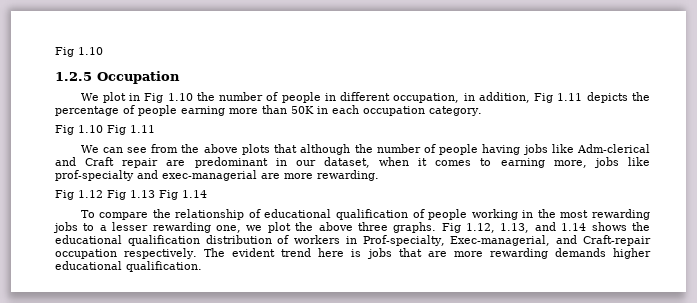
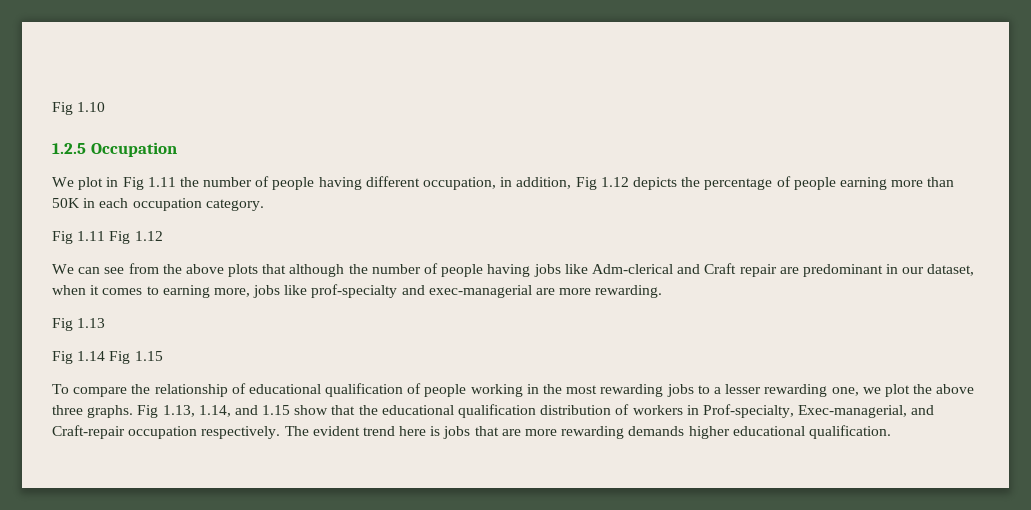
[167,92,336,103] 1.10 the number of people in -> [147,176,362,190] 1.11 the number of people having
[557,93,583,101] 1.11 -> [600,177,629,187] 1.12
[78,125,155,135] 1.10 Fig 1.11 -> [77,231,163,244] 1.11 Fig 1.12
[78,190,126,200] 1.12 Fig -> (73, 324) none
(155, 194) none -> (106, 323) //
(207, 194) none -> [109,351,163,364] Fig 1.15
[466,222,627,233] 1.12, 1.13, and 1.14 shows -> [162,405,356,417] 1.13, 1.14, and 1.15 show that

